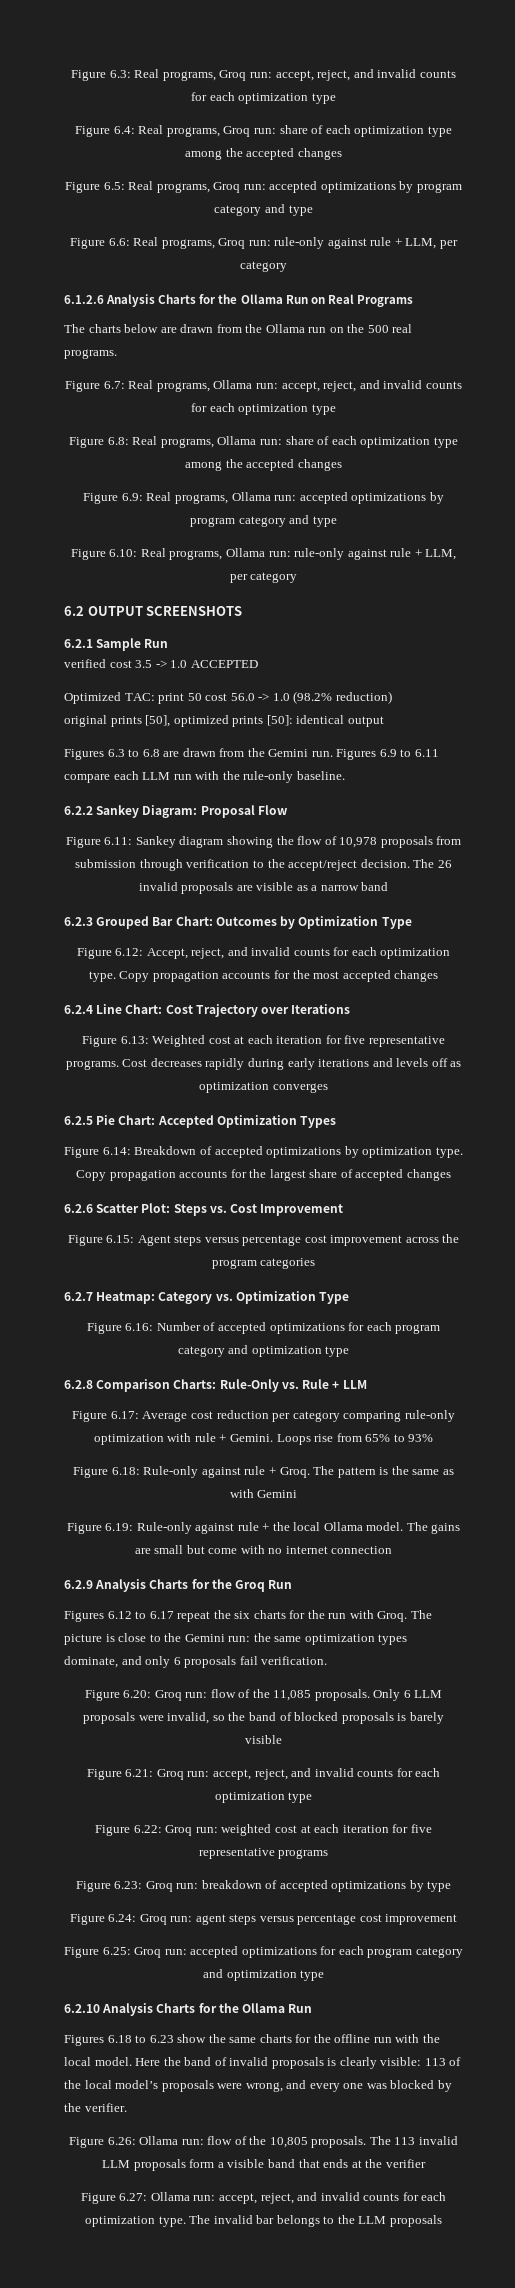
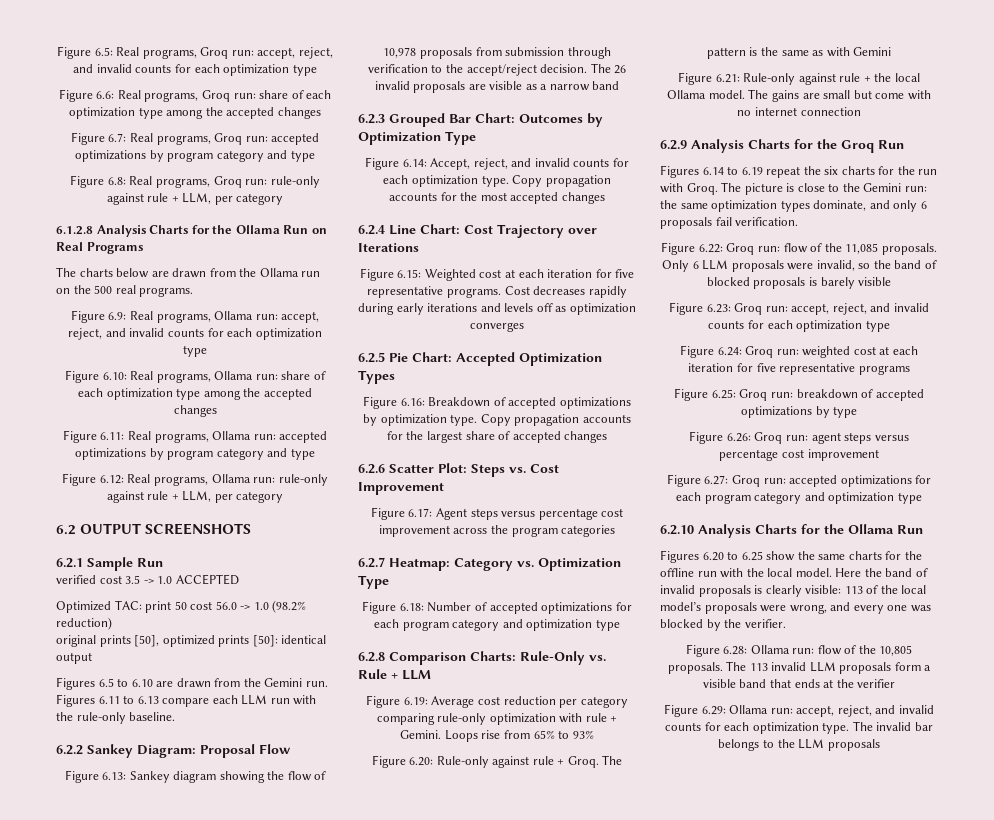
[71,70,131,81] Figure 6.3: -> [57,46,113,59] Figure 6.5:
[113,126,135,134] 6.4: -> [96,91,115,99] 6.6:
[103,182,125,190] 6.5: -> [108,133,127,142] 6.7:
[108,238,130,246] 6.6: -> [107,177,126,185] 6.8:
[64,295,104,304] 6.1.2.6 -> [56,226,93,235] 6.1.2.8
[103,381,125,389] 6.7: -> [108,312,127,320] 6.9:
[107,437,129,445] 6.8: -> [102,372,127,380] 6.10:
[121,493,143,501] 6.9: -> [100,432,125,440] 6.11:
[109,549,138,557] 6.10: -> [99,475,124,484] 6.12:
[107,749,160,757] 6.3 to 6.8 -> [98,678,153,687] 6.5 to 6.10
[379,749,439,757] 6.9 to 6.11 -> [98,695,159,704] 6.11 to 6.13
[104,837,133,845] 6.11: -> [102,772,127,780] 6.13:
[115,948,144,956] 6.12: -> [402,159,427,167] 6.14:
[120,1036,149,1044] 6.13: -> [397,269,422,278] 6.15:
[102,1147,131,1155] 6.14: -> [400,398,425,406] 6.16:
[106,1235,135,1243] 6.15: -> [408,508,433,517] 6.17:
[125,1323,154,1331] 6.16: -> [399,603,424,611] 6.18:
[110,1411,139,1419] 6.17: -> [403,697,428,705] 6.19:
[111,1467,140,1475] 6.18: -> [409,757,434,766] 6.20:
[105,1523,134,1531] 6.19: -> [715,74,740,83] 6.21:
[107,1611,174,1619] 6.12 to 6.17 -> [702,166,763,175] 6.14 to 6.19
[123,1690,152,1698] 6.20: -> [698,244,723,253] 6.22:
[125,1769,154,1777] 6.21: -> [706,304,731,313] 6.23:
[133,1825,162,1833] 6.22: -> [717,347,742,356] 6.24:
[114,1881,143,1889] 6.23: -> [711,389,736,399] 6.25:
[108,1914,137,1922] 6.24: -> [726,433,751,442] 6.26:
[102,1947,131,1955] 6.25: -> [704,475,729,485] 6.27:
[107,2035,174,2043] 6.18 to 6.23 -> [702,551,763,561] 6.20 to 6.25
[107,2137,136,2145] 6.26: -> [723,646,748,655] 6.28:
[119,2193,148,2201] 6.27: -> [701,706,726,715] 6.29:

